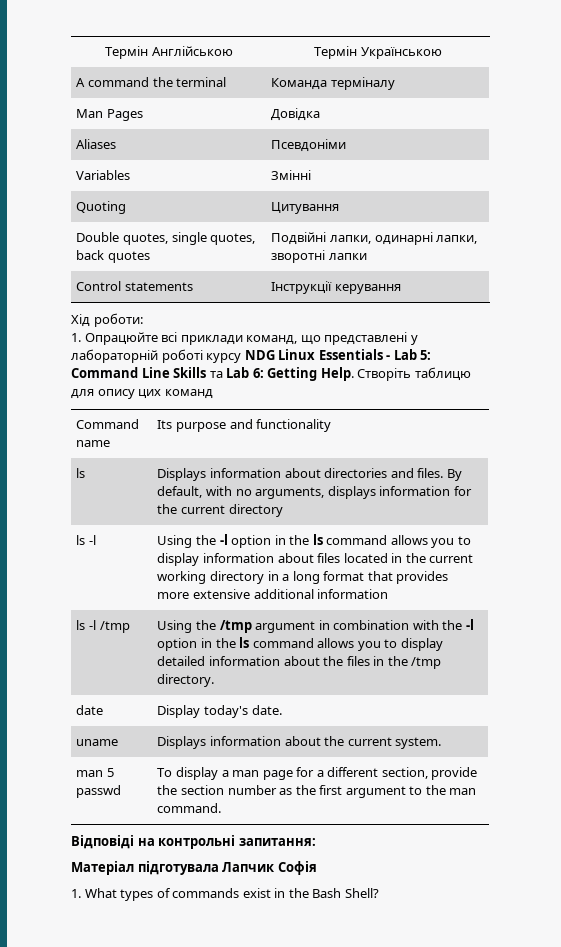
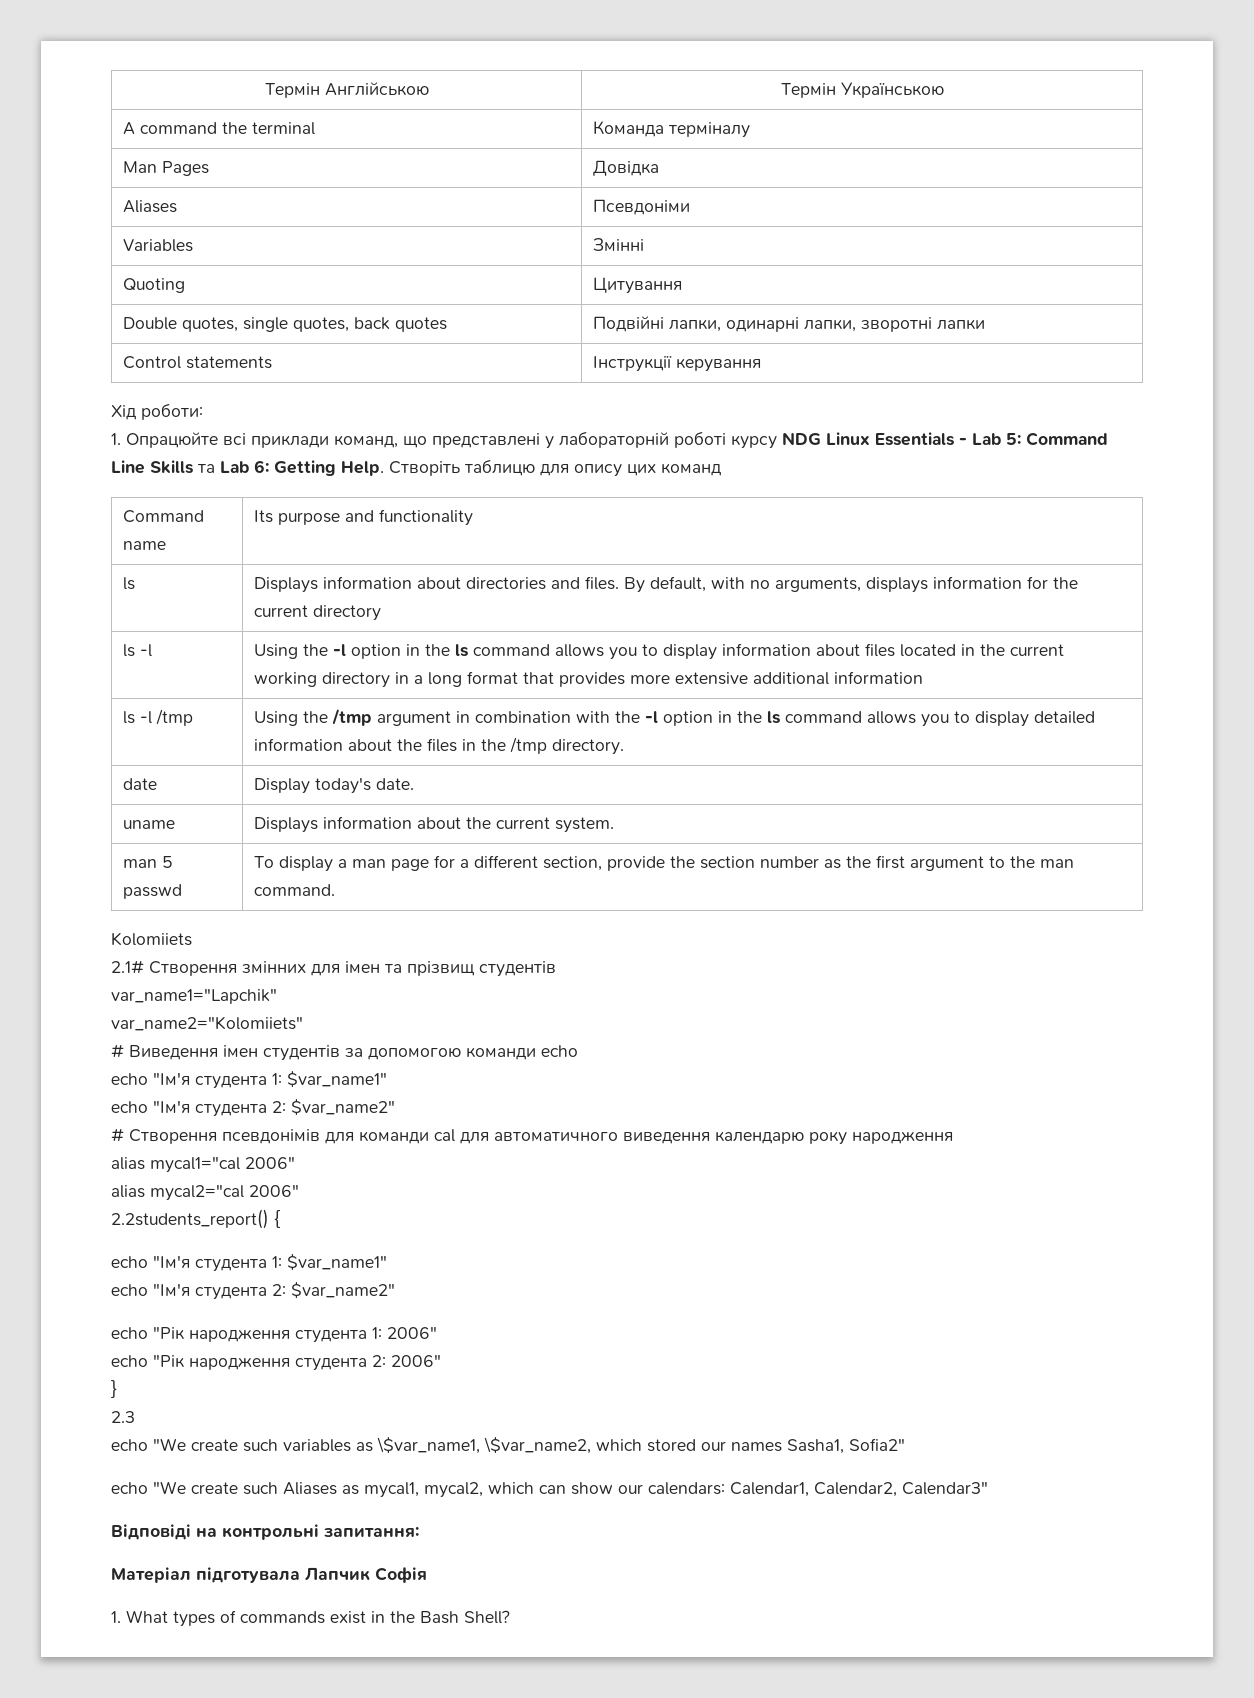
(222, 808) none -> [111,932,192,946] [111,960,556,977] [111,988,277,1004] [111,1016,303,1031] [111,1044,578,1061] [111,1071,387,1089] [111,1099,395,1117] [111,1128,953,1145] [111,1156,295,1173] [111,1184,299,1201] [111,1209,281,1229] [111,1254,387,1272] [111,1282,395,1300] [111,1326,437,1343] [111,1354,441,1371] [111,1380,117,1398] [111,1411,135,1423] [111,1437,905,1454] [111,1481,988,1498] // Kolomiiets // 2.1# Створення змінних для імен та прізвищ студентів // var_name1="Lapchik" // var_name2="Kolomiiets" // # Виведення імен студентів за допомогою команди echo // echo "Ім'я студента 1: $var_name1" // echo "Ім'я студента 2: $var_name2" // # Створення псевдонімів для команди cal для автоматичного виведення календарю року народження // alias mycal1="cal 2006" // alias mycal2="cal 2006" // 2.2students_report() { // echo "Ім'я студента 1: $var_name1" // echo "Ім'я студента 2: $var_name2" // echo "Рік народження студента 1: 2006" // echo "Рік народження студента 2: 2006" // } // 2.3 // echo "We create such variables as \$var_name1, \$var_name2, which stored our names Sasha1, Sofia2" // echo "We create such Aliases as mycal1, mycal2, which can show our calendars: Calendar1, Calendar2, Calendar3"

